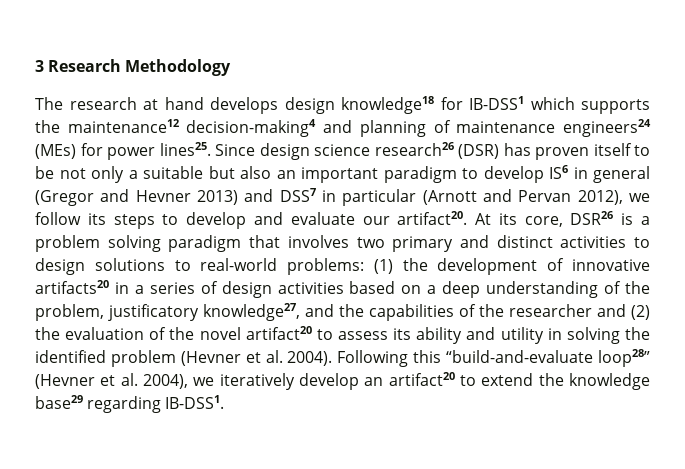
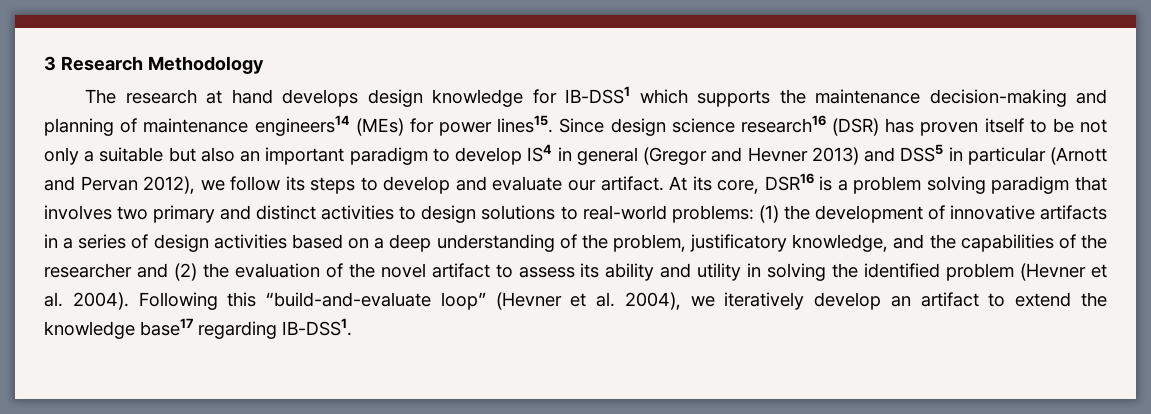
[341,96,434,114] knowledge18 -> [432,89,524,107] knowledge
[67,119,317,137] maintenance12 decision-making4 -> [815,89,1067,107] maintenance decision-making
[563,119,651,137] engineers24 -> [254,115,350,136] engineers14
[159,142,211,156] lines25. -> [497,115,554,133] lines15.
[374,142,454,156] research26 -> [740,115,826,133] research16
[549,165,568,179] IS6 -> [527,144,553,162] IS4
[279,188,316,202] DSS7 -> [900,144,944,162] DSS5
[397,211,468,225] artifact20. -> [600,176,664,191] artifact.
[570,211,614,225] DSR26 -> [764,173,814,191] DSR16
[35,280,109,294] artifacts20 -> [1039,205,1107,220] artifacts
[203,303,300,321] knowledge27, -> [792,234,889,252] knowledge,
[245,326,312,340] artifact20 -> [431,263,490,278] artifact
[598,349,651,367] loop28” -> [440,292,486,310] loop”
[388,372,455,386] artifact20 -> [920,292,979,307] artifact
[35,395,83,409] base29 -> [140,318,193,336] base17

